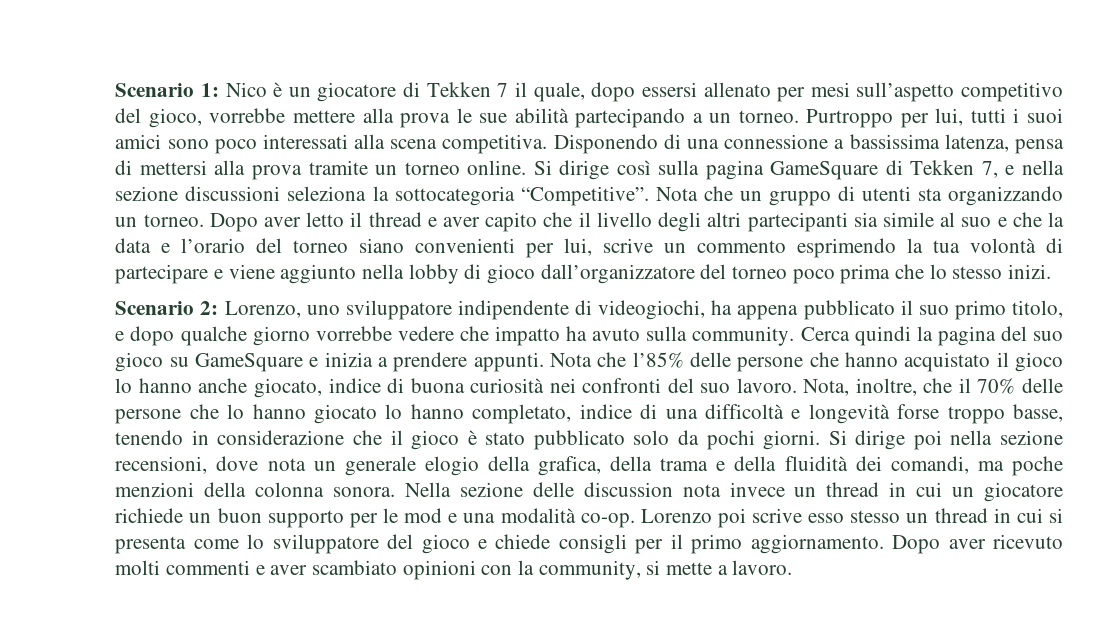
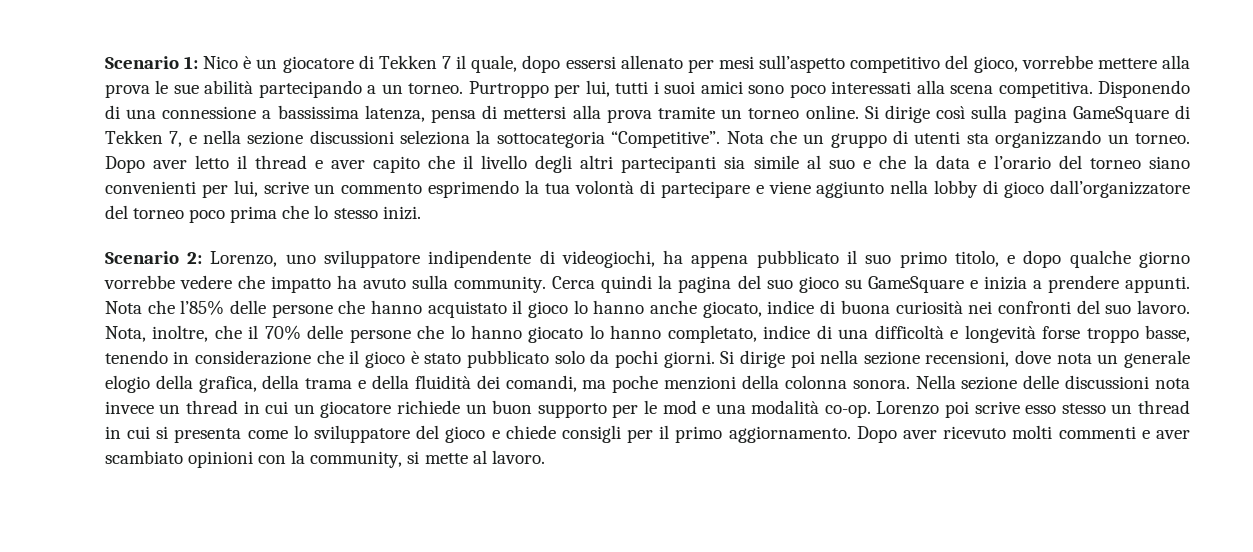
[583,482,673,497] discussion -> [1065,375,1150,389] discussioni
[717,565,728,575] a -> [472,450,487,464] al

